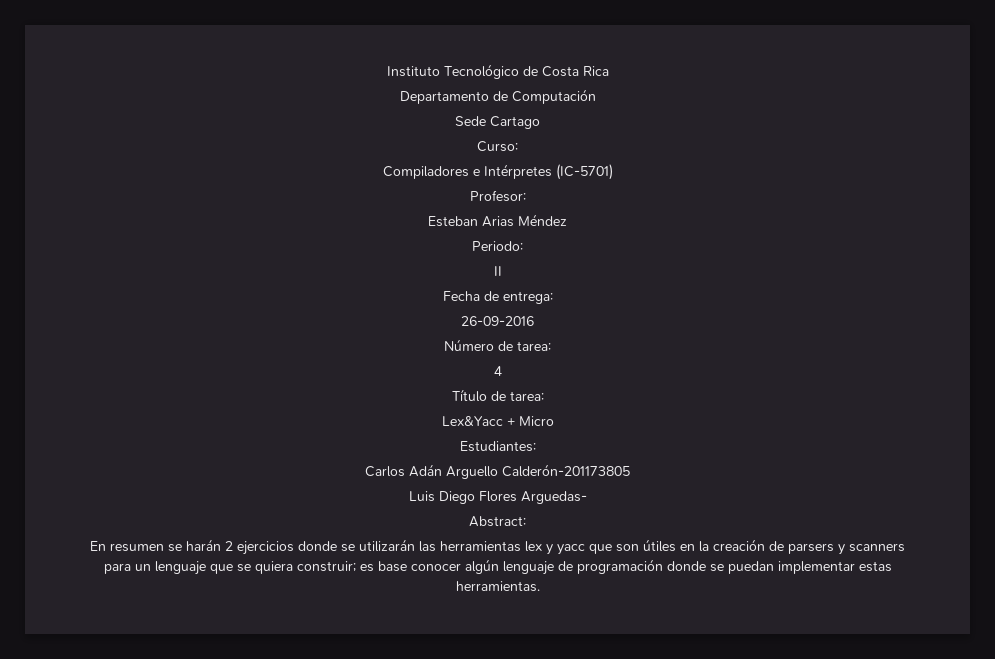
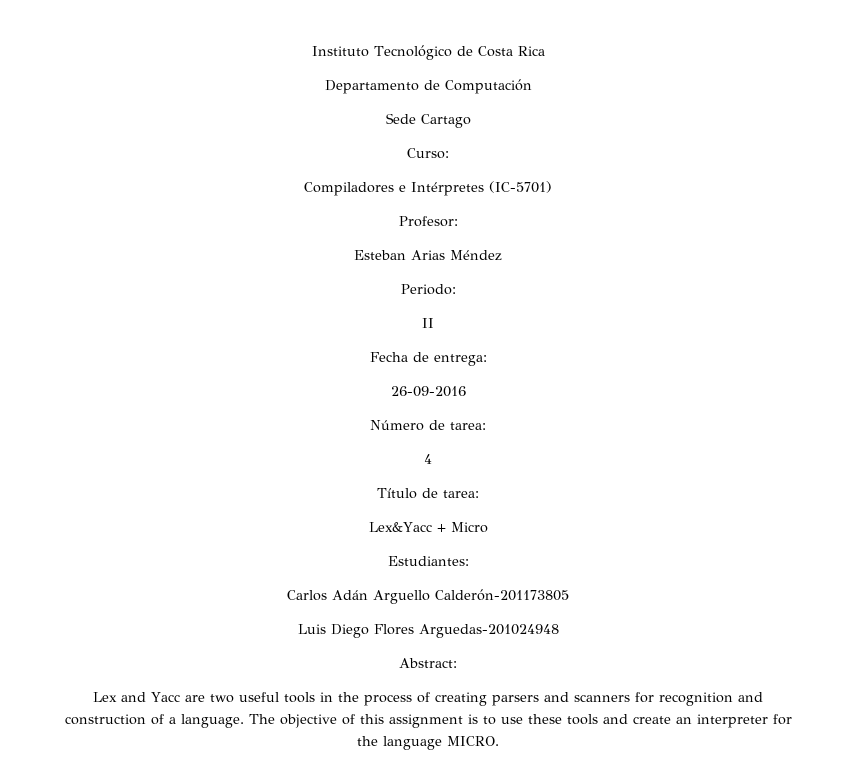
[520,491,587,504] Arguedas- -> [418,624,559,638] Arguedas-201024948
[90,539,905,555] [103,559,892,575] [455,581,540,592] En resumen se harán 2 ejercicios donde se utilizarán las herramientas lex y yacc que son útiles en la creación de parsers y scanners para un lenguaje que se quiera construir; es base conocer algún lenguaje de programación donde se puedan implementar estas herramientas. -> [93,692,763,706] [64,714,792,728] [357,736,499,750] Lex and Yacc are two useful tools in the process of creating parsers and scanners for recognition and construction of a language. The objective of this assignment is to use these tools and create an interpreter for the language MICRO.

